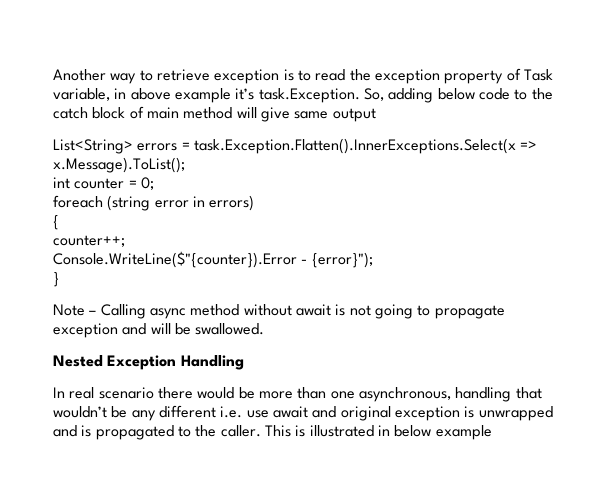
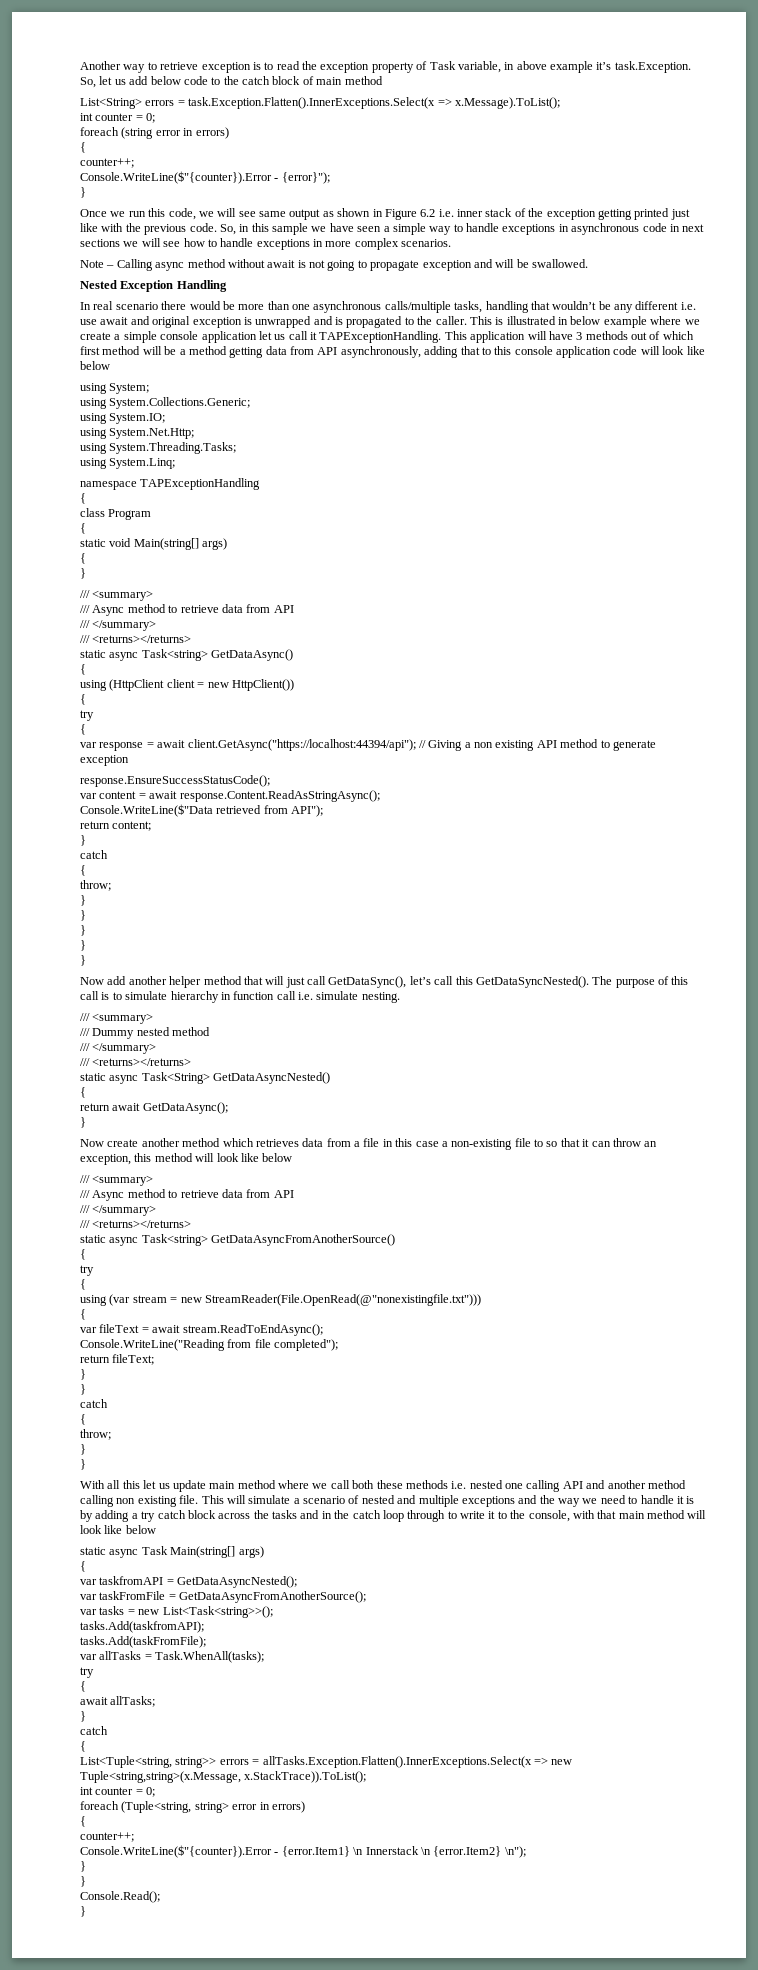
[388,88,434,103] adding -> [99,76,149,85] let us add
[236,107,376,122] will give same output -> (383, 80) none
(59, 279) none -> [80,208,690,220] [80,223,705,235] [80,238,452,250] // Once we run this code, we will see same output as shown in Figure 6.2 i.e. inner stack of the exception getting printed just like with the previous code. So, in this sample we have seen a simple way to handle exceptions in asynchronous code in next sections we will see how to handle exceptions in more complex scenarios.
[358,387,451,402] asynchronous, -> [313,301,483,313] asynchronous calls/multiple tasks,
(492, 432) none -> [650,316,700,325] [80,331,694,343] [80,346,705,358] [80,361,110,370] [80,383,150,394] [80,397,251,409] [80,413,166,424] [80,428,195,439] [80,442,237,454] [80,458,176,469] [80,478,261,490] [80,493,86,504] [80,508,152,520] [80,523,86,534] [80,538,228,550] [80,553,86,564] [80,568,86,579] [80,590,154,601] [80,604,294,616] [80,620,157,631] [80,635,192,643] [80,649,294,661] [80,664,86,675] [80,679,294,691] [80,694,86,705] [80,710,94,721] [80,724,86,735] [80,739,656,751] [80,755,129,766] [80,775,270,787] [80,790,380,802] [80,804,324,817] [80,821,152,831] [80,835,86,846] [80,850,108,859] [80,865,86,876] [80,880,111,891] [80,895,86,906] [80,910,86,921] [80,925,86,936] [80,940,86,951] [80,955,86,966] [80,976,689,988] [80,991,400,1003] [80,1013,154,1024] [80,1027,211,1039] [80,1043,157,1054] [80,1058,192,1066] [80,1072,331,1084] [80,1087,86,1098] [80,1102,228,1114] [80,1117,86,1128] [80,1138,658,1150] [80,1153,293,1165] [80,1175,154,1186] [80,1189,294,1201] [80,1205,157,1216] [80,1220,192,1228] [80,1234,396,1246] [80,1249,86,1260] [80,1265,94,1276] [80,1279,86,1290] [80,1294,481,1306] [80,1309,86,1320] [80,1324,323,1336] [80,1339,339,1351] [80,1354,155,1365] [80,1369,86,1380] [80,1384,86,1395] [80,1399,108,1408] [80,1414,86,1425] [80,1429,111,1440] [80,1444,86,1455] [80,1459,86,1470] [80,1480,686,1492] [80,1495,695,1507] [80,1510,707,1522] [80,1525,156,1534] [80,1546,264,1558] [80,1561,86,1572] [80,1576,298,1588] [80,1591,367,1603] [80,1606,273,1618] [80,1621,204,1633] [80,1636,206,1648] [80,1651,265,1663] [80,1667,94,1678] [80,1681,86,1692] [80,1696,156,1707] [80,1711,86,1722] [80,1726,108,1735] [80,1741,86,1752] [80,1756,573,1768] [80,1771,367,1783] [80,1787,156,1797] [80,1801,305,1813] [80,1816,86,1827] [80,1832,134,1842] [80,1845,526,1858] [80,1861,86,1872] [80,1876,86,1887] [80,1891,160,1903] [80,1906,86,1917] where we create a simple console application let us call it TAPExceptionHandling. This application will have 3 methods out of which first method will be a method getting data from API asynchronously, adding that to this console application code will look like below // using System; // using System.Collections.Generic; // using System.IO; // using System.Net.Http; // using System.Threading.Tasks; // using System.Linq; // namespace TAPExceptionHandling // { // class Program // { // static void Main(string[] args) // { // } // /// <summary> // /// Async method to retrieve data from API // /// </summary> // /// <returns></returns> // static async Task<string> GetDataAsync() // { // using (HttpClient client = new HttpClient()) // { // try // { // var response = await client.GetAsync("https://localhost:44394/api"); // Giving a non existing API method to generate exception // response.EnsureSuccessStatusCode(); // var content = await response.Content.ReadAsStringAsync(); // Console.WriteLine($"Data retrieved from API"); // return content; // } // catch // { // throw; // } // } // } // } // } // Now add another helper method that will just call GetDataSync(), let’s call this GetDataSyncNested(). The purpose of this call is to simulate hierarchy in function call i.e. simulate nesting. // /// <summary> // /// Dummy nested method // /// </summary> // /// <returns></returns> // static async Task<String> GetDataAsyncNested() // { // return await GetDataAsync(); // } // Now create another method which retrieves data from a file in this case a non-existing file to so that it can throw an exception, this method will look like below // /// <summary> // /// Async method to retrieve data from API // /// </summary> // /// <returns></returns> // static async Task<string> GetDataAsyncFromAnotherSource() // { // try // { // using (var stream = new StreamReader(File.OpenRead(@"nonexistingfile.txt"))) // { // var fileText = await stream.ReadToEndAsync(); // Console.WriteLine("Reading from file completed"); // return fileText; // } // } // catch // { // throw; // } // } // With all this let us update main method where we call both these methods i.e. nested one calling API and another method calling non existing file. This will simulate a scenario of nested and multiple exceptions and the way we need to handle it is by adding a try catch block across the tasks and in the catch loop through to write it to the console, with that main method will look like below // static async Task Main(string[] args) // { // var taskfromAPI = GetDataAsyncNested(); // var taskFromFile = GetDataAsyncFromAnotherSource(); // var tasks = new List<Task<string>>(); // tasks.Add(taskfromAPI); // tasks.Add(taskFromFile); // var allTasks = Task.WhenAll(tasks); // try // { // await allTasks; // } // catch // { // List<Tuple<string, string>> errors = allTasks.Exception.Flatten().InnerExceptions.Select(x => new Tuple<string,string>(x.Message, x.StackTrace)).ToList(); // int counter = 0; // foreach (Tuple<string, string> error in errors) // { // counter++; // Console.WriteLine($"{counter}).Error - {error.Item1} \n Innerstack \n {error.Item2} \n"); // } // } // Console.Read(); // }

